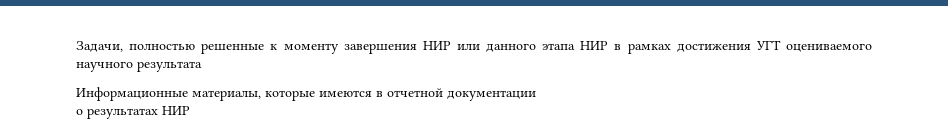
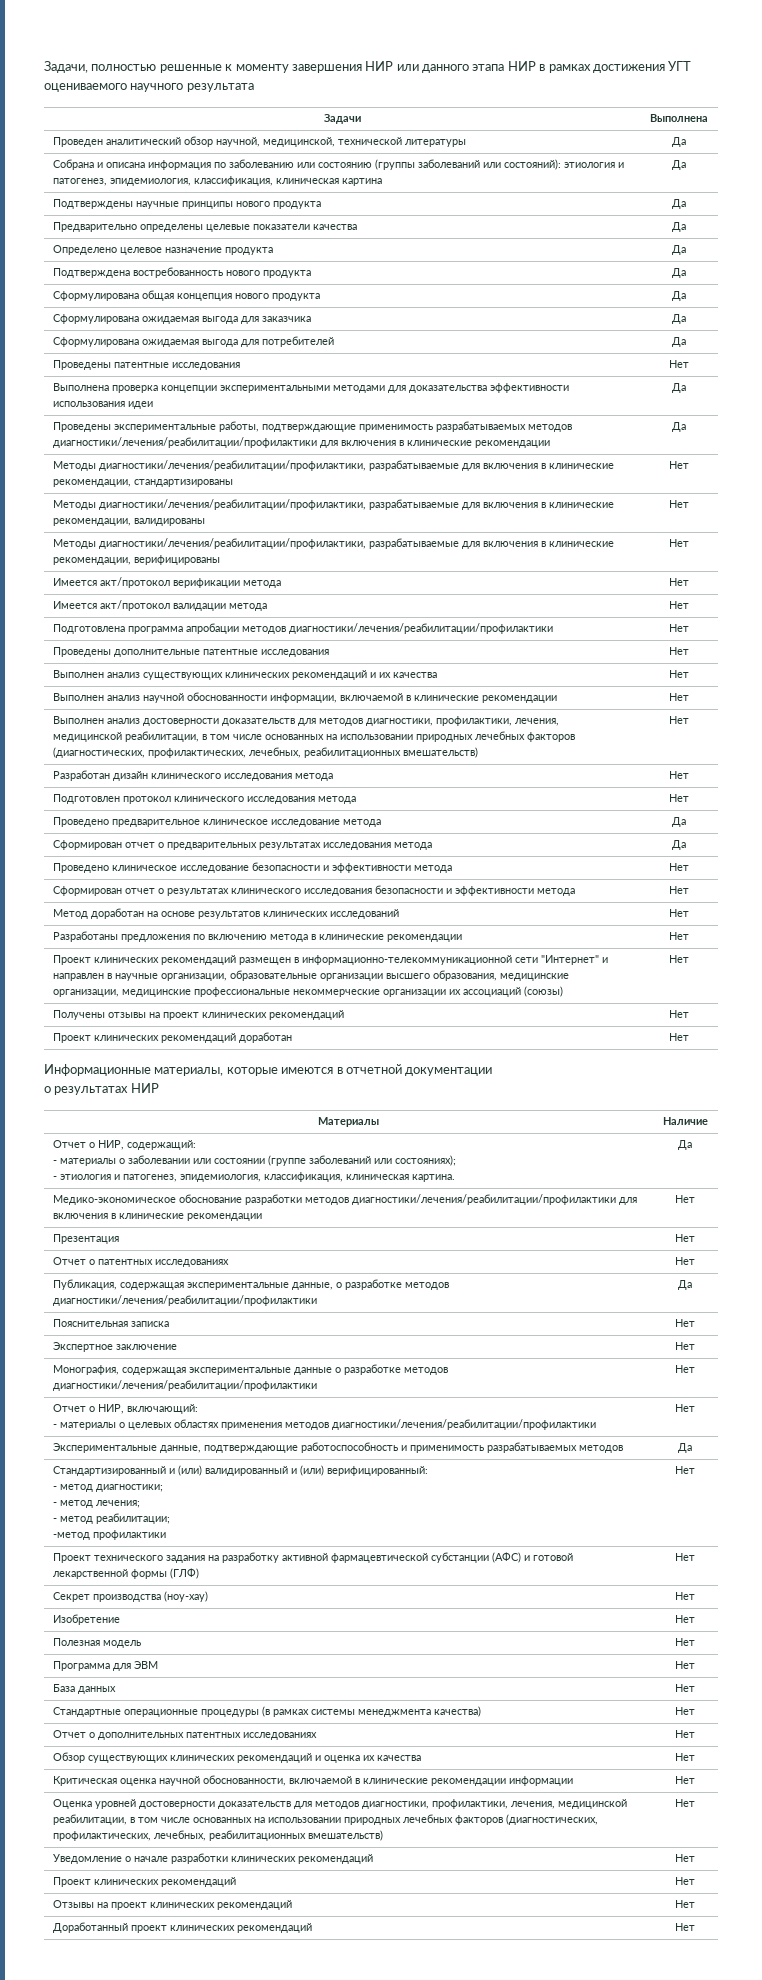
(202, 66) none -> [323,114,361,124] [649,114,708,122] [53,136,467,147] [671,137,686,147] [53,159,625,170] [53,176,383,186] [671,160,686,170] [53,199,322,209] [671,199,686,209] [53,222,358,232] [671,222,686,232] [53,245,274,255] [671,245,686,255] [53,267,312,278] [671,268,686,278] [53,290,321,301] [671,291,686,301] [53,314,312,324] [671,314,686,324] [53,336,335,347] [671,337,686,347] [53,360,241,370] [668,360,689,368] [53,383,570,393] [53,401,154,409] [671,383,686,393] [53,421,573,432] [53,437,551,448] [671,422,686,432] [53,460,615,471] [53,479,234,487] [668,461,689,469] [53,499,615,510] [53,518,206,526] [668,500,689,508] [53,538,615,549] [53,555,221,565] [668,539,689,547] [53,577,282,588] [668,578,689,586] [53,600,268,611] [668,601,689,609] [53,623,554,634] [668,624,689,632] [53,647,330,657] [668,647,689,655] [53,670,438,680] [668,670,689,678] [53,692,558,703] [668,693,689,701] [53,716,560,726] [53,731,576,742] [53,747,479,758] [668,716,689,724] [53,770,334,781] [668,771,689,779] [53,794,357,804] [668,794,689,802] [53,817,382,827] [671,817,686,827] [53,840,433,850] [671,840,686,850] [53,862,453,873] [668,863,689,871] [53,885,576,896] [668,886,689,894] [53,908,400,919] [668,909,689,917] [53,931,463,942] [668,932,689,940] [53,955,609,965] [53,970,570,981] [53,986,564,997] [668,955,689,963] [53,1010,345,1020] [668,1010,689,1018] [53,1032,293,1043] [668,1033,689,1041] // Задачи | Выполнена // Проведен аналитический обзор научной, медицинской, технической литературы | Да // Собрана и описана информация по заболеванию или состоянию (группы заболеваний или состояний): этиология и патогенез, эпидемиология, классификация, клиническая картина | Да // Подтверждены научные принципы нового продукта | Да // Предварительно определены целевые показатели качества | Да // Определено целевое назначение продукта | Да // Подтверждена востребованность нового продукта | Да // Сформулирована общая концепция нового продукта | Да // Сформулирована ожидаемая выгода для заказчика | Да // Сформулирована ожидаемая выгода для потребителей | Да // Проведены патентные исследования | Нет // Выполнена проверка концепции экспериментальными методами для доказательства эффективности использования идеи | Да // Проведены экспериментальные работы, подтверждающие применимость разрабатываемых методов диагностики/лечения/реабилитации/профилактики для включения в клинические рекомендации | Да // Методы диагностики/лечения/реабилитации/профилактики, разрабатываемые для включения в клинические рекомендации, стандартизированы | Нет // Методы диагностики/лечения/реабилитации/профилактики, разрабатываемые для включения в клинические рекомендации, валидированы | Нет // Методы диагностики/лечения/реабилитации/профилактики, разрабатываемые для включения в клинические рекомендации, верифицированы | Нет // Имеется акт/протокол верификации метода | Нет // Имеется акт/протокол валидации метода | Нет // Подготовлена программа апробации методов диагностики/лечения/реабилитации/профилактики | Нет // Проведены дополнительные патентные исследования | Нет // Выполнен анализ существующих клинических рекомендаций и их качества | Нет // Выполнен анализ научной обоснованности информации, включаемой в клинические рекомендации | Нет // Выполнен анализ достоверности доказательств для методов диагностики, профилактики, лечения, медицинской реабилитации, в том числе основанных на использовании природных лечебных факторов (диагностических, профилактических, лечебных, реабилитационных вмешательств) | Нет // Разработан дизайн клинического исследования метода | Нет // Подготовлен протокол клинического исследования метода | Нет // Проведено предварительное клиническое исследование метода | Да // Сформирован отчет о предварительных результатах исследования метода | Да // Проведено клиническое исследование безопасности и эффективности метода | Нет // Сформирован отчет о результатах клинического исследования безопасности и эффективности метода | Нет // Метод доработан на основе результатов клинических исследований | Нет // Разработаны предложения по включению метода в клинические рекомендации | Нет // Проект клинических рекомендаций размещен в информационно-телекоммуникационной сети "Интернет" и направлен в научные организации, образовательные организации высшего образования, медицинские организации, медицинские профессиональные некоммерческие организации их ассоциаций (союзы) | Нет // Получены отзывы на проект клинических рекомендаций | Нет // Проект клинических рекомендаций доработан | Нет
(190, 110) none -> [318,1117,379,1127] [662,1117,708,1125] [53,1140,197,1150] [53,1155,457,1166] [53,1172,456,1182] [678,1140,692,1150] [53,1194,638,1205] [53,1213,263,1221] [675,1195,695,1203] [53,1234,120,1244] [675,1234,695,1242] [53,1257,230,1267] [675,1257,695,1265] [53,1279,450,1290] [53,1295,318,1306] [678,1280,692,1290] [53,1319,170,1327] [675,1319,695,1327] [53,1342,178,1352] [675,1342,695,1350] [53,1364,449,1375] [53,1380,318,1391] [675,1365,695,1373] [53,1404,199,1414] [53,1419,597,1430] [675,1404,695,1412] [53,1442,624,1453] [678,1443,692,1453] [53,1465,429,1476] [53,1484,164,1492] [53,1500,141,1508] [53,1513,171,1524] [53,1530,167,1540] [675,1466,695,1474] [53,1552,574,1563] [53,1568,200,1579] [675,1553,695,1561] [53,1591,209,1602] [675,1592,695,1600] [53,1614,121,1625] [675,1615,695,1623] [53,1638,142,1648] [675,1638,695,1646] [53,1661,159,1671] [675,1661,695,1669] [53,1684,117,1694] [675,1684,695,1692] [53,1706,482,1717] [675,1707,695,1715] [53,1730,318,1740] [675,1730,695,1738] [53,1752,422,1763] [675,1753,695,1761] [53,1775,574,1786] [675,1776,695,1784] [53,1799,628,1809] [53,1814,599,1825] [53,1830,384,1841] [675,1799,695,1807] [53,1853,374,1864] [675,1854,695,1862] [53,1877,237,1887] [675,1877,695,1885] [53,1900,293,1910] [675,1900,695,1908] [53,1922,313,1933] [675,1923,695,1931] // Материалы | Наличие // Отчет о НИР, содержащий: // - материалы о заболевании или состоянии (группе заболеваний или состояниях); // - этиология и патогенез, эпидемиология, классификация, клиническая картина. | Да // Медико-экономическое обоснование разработки методов диагностики/лечения/реабилитации/профилактики для включения в клинические рекомендации | Нет // Презентация | Нет // Отчет о патентных исследованиях | Нет // Публикация, содержащая экспериментальные данные, о разработке методов диагностики/лечения/реабилитации/профилактики | Да // Пояснительная записка | Нет // Экспертное заключение | Нет // Монография, содержащая экспериментальные данные о разработке методов диагностики/лечения/реабилитации/профилактики | Нет // Отчет о НИР, включающий: // - материалы о целевых областях применения методов диагностики/лечения/реабилитации/профилактики | Нет // Экспериментальные данные, подтверждающие работоспособность и применимость разрабатываемых методов | Да // Стандартизированный и (или) валидированный и (или) верифицированный: // - метод диагностики; // - метод лечения; // - метод реабилитации; // -метод профилактики | Нет // Проект технического задания на разработку активной фармацевтической субстанции (АФС) и готовой лекарственной формы (ГЛФ) | Нет // Секрет производства (ноу-хау) | Нет // Изобретение | Нет // Полезная модель | Нет // Программа для ЭВМ | Нет // База данных | Нет // Стандартные операционные процедуры (в рамках системы менеджмента качества) | Нет // Отчет о дополнительных патентных исследованиях | Нет // Обзор существующих клинических рекомендаций и оценка их качества | Нет // Критическая оценка научной обоснованности, включаемой в клинические рекомендации информации | Нет // Оценка уровней достоверности доказательств для методов диагностики, профилактики, лечения, медицинской реабилитации, в том числе основанных на использовании природных лечебных факторов (диагностических, профилактических, лечебных, реабилитационных вмешательств) | Нет // Уведомление о начале разработки клинических рекомендаций | Нет // Проект клинических рекомендаций | Нет // Отзывы на проект клинических рекомендаций | Нет // Доработанный проект клинических рекомендаций | Нет

